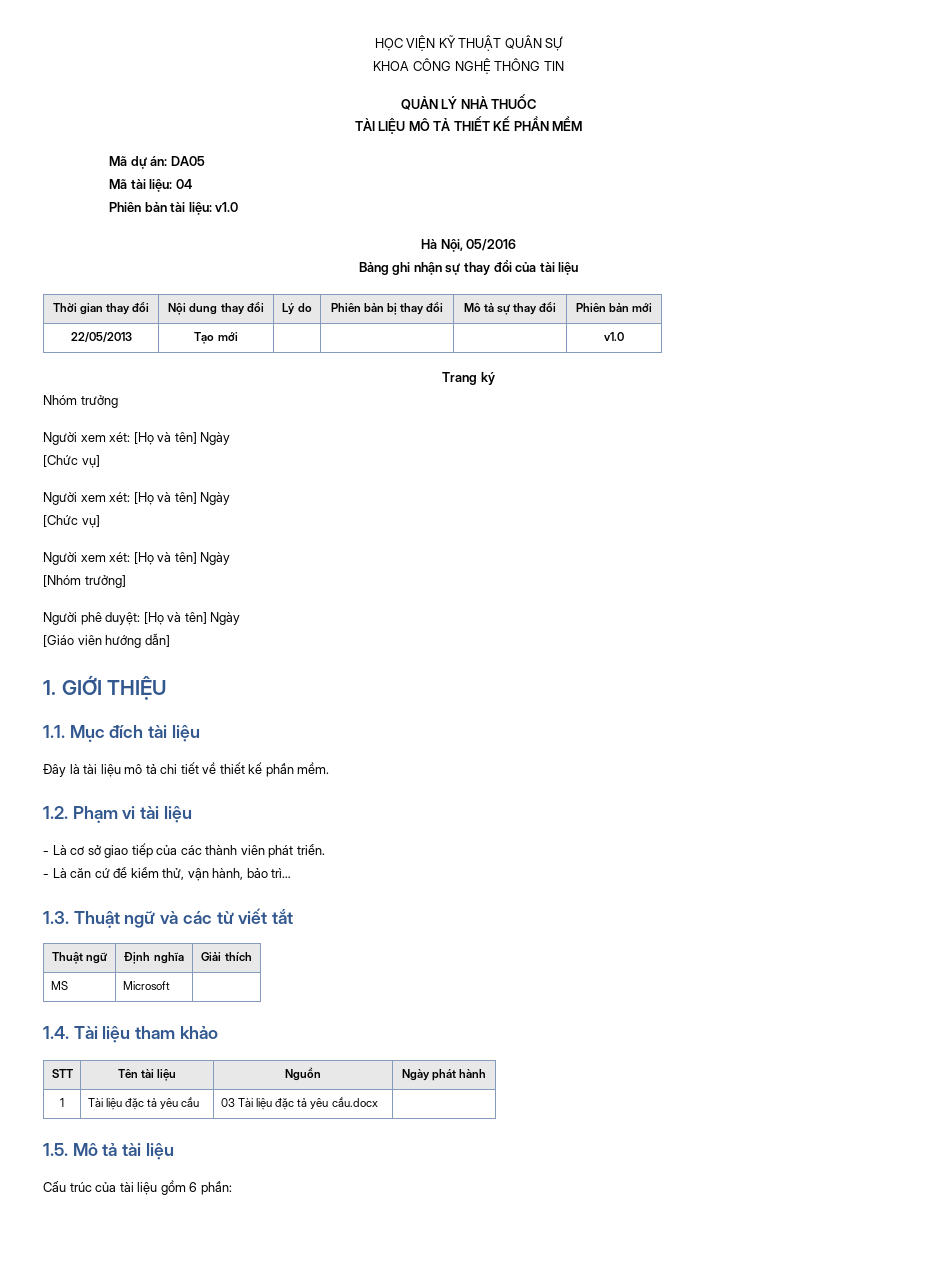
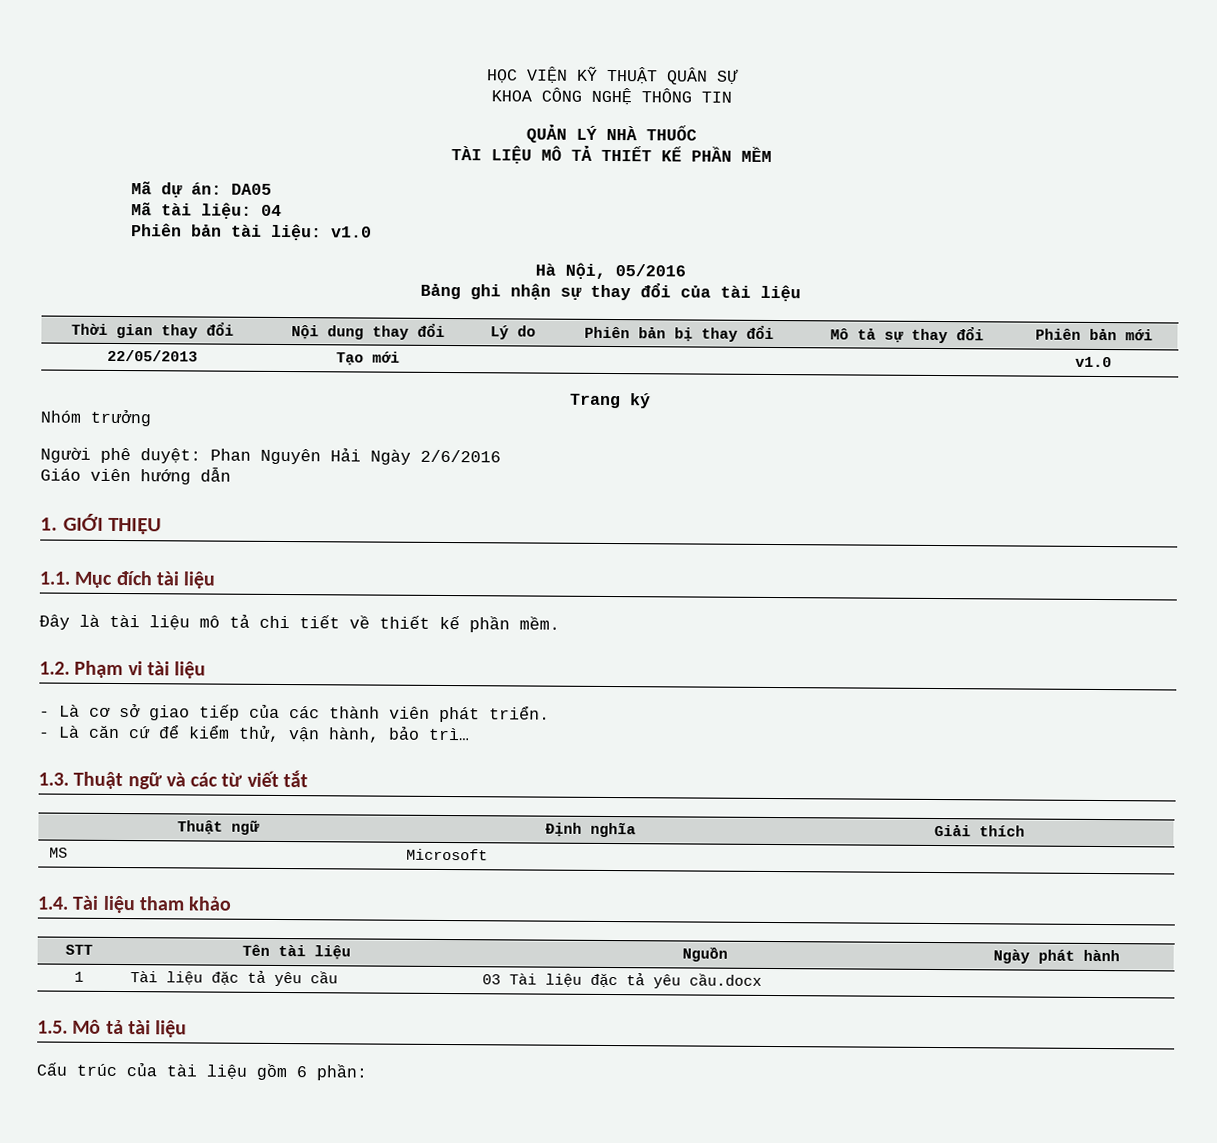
[43,432,231,445] [43,455,100,468] [43,492,231,505] [43,515,100,528] [43,552,231,565] [43,575,126,588] // Người xem xét: [Họ và tên] Ngày // [Chức vụ] // Người xem xét: [Họ và tên] Ngày // [Chức vụ] // Người xem xét: [Họ và tên] Ngày // [Nhóm trưởng] -> (151, 418) none
[143,612,241,625] [43,635,74,647] [Họ và tên] Ngày // [Giáo -> [210,448,501,465] [40,468,81,481] Phan Nguyên Hải Ngày 2/6/2016 // Giáo
[144,633,170,647] dẫn] -> [200,467,231,482] dẫn

